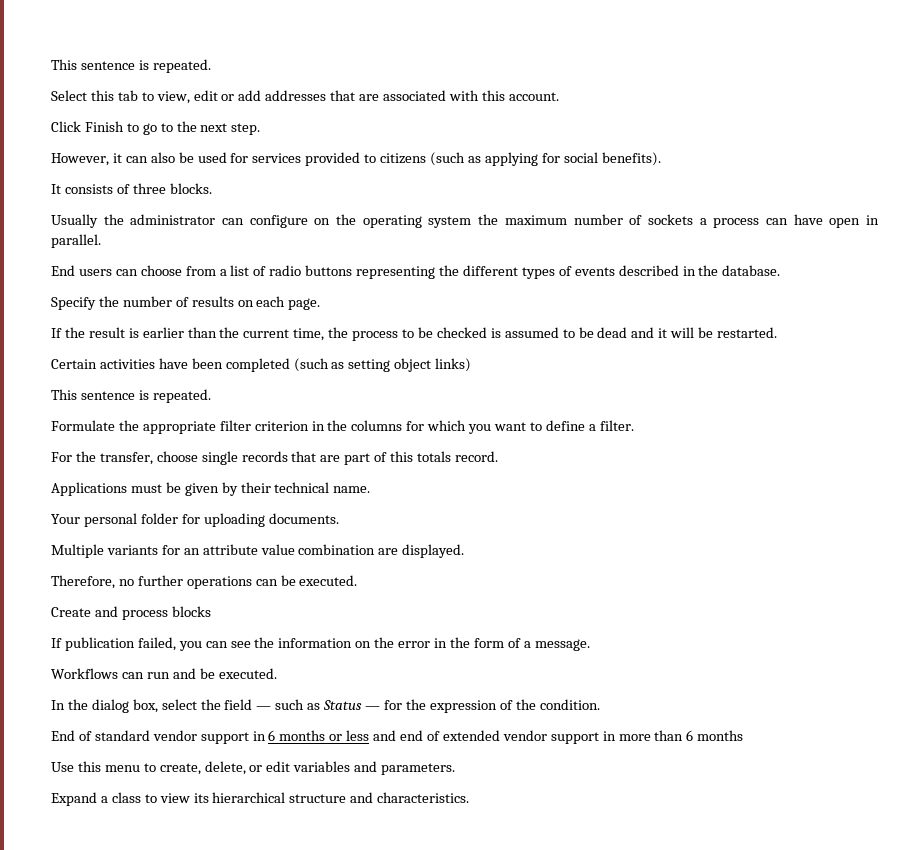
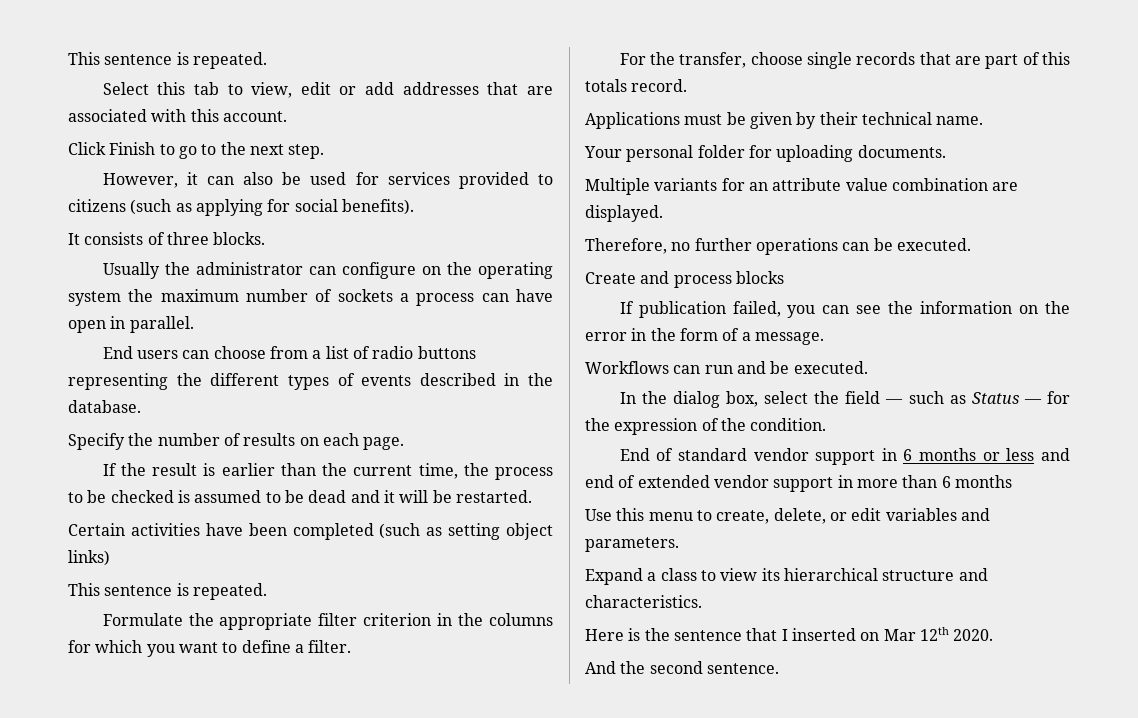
(470, 797) none -> [585,627,994,641] [585,661,779,674] // Here is the sentence that I inserted on Mar 12th 2020. // And the second sentence.

